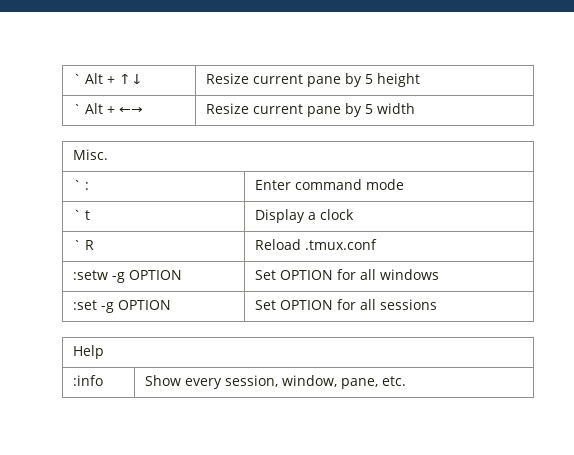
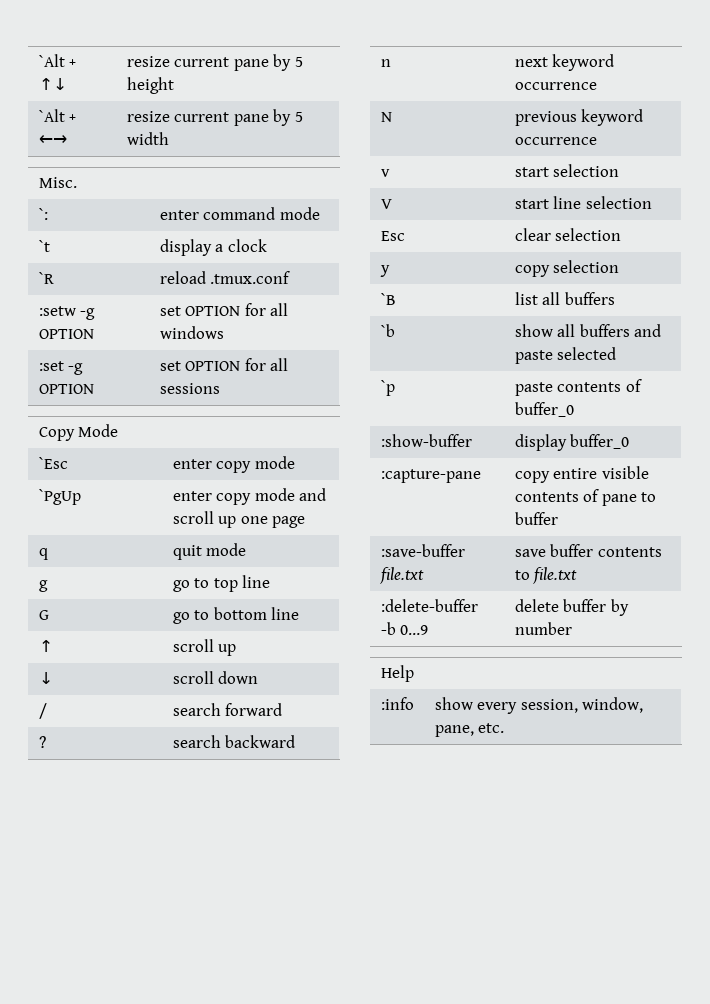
[72,73,103,84] ` Alt -> [38,54,65,67] `Alt
[205,73,249,84] Resize -> [126,56,170,67] resize
[72,103,103,114] ` Alt -> [38,109,65,122] `Alt
[205,103,249,114] Resize -> [126,111,170,122] resize
[72,180,89,190] [254,180,291,190] ` : | Enter -> [38,208,48,220] [159,210,199,220] `: | enter
[72,210,90,220] [254,209,305,223] ` t | Display -> [38,240,50,252] [159,239,212,256] `t | display
[72,240,94,250] [254,239,301,250] ` R | Reload -> [38,272,54,284] [159,271,206,284] `R | reload
[254,270,276,280] Set -> [159,306,181,316] set
[254,300,276,310] Set -> [159,361,181,371] set
(437, 304) none -> [38,424,119,441] [38,457,68,469] [172,456,295,473] [38,489,81,505] [172,488,327,505] [172,511,306,528] [38,548,48,560] [172,543,247,560] [38,580,48,592] [172,575,271,592] [38,610,49,620] [172,607,300,624] [38,640,53,652] [172,639,237,656] [38,672,53,684] [172,671,259,684] [38,703,47,719] [172,703,283,716] [38,736,46,748] [172,735,296,748] [380,59,391,67] [514,54,615,71] [514,82,597,90] [380,112,392,122] [514,109,644,126] [514,137,597,145] [380,169,390,177] [514,164,620,177] [380,199,392,209] [514,196,652,209] [380,231,405,241] [514,228,622,241] [379,265,390,277] [514,260,620,277] [380,293,396,305] [514,292,615,305] [380,324,395,337] [514,324,662,337] [514,347,617,364] [380,380,395,396] [514,379,642,396] [514,402,574,417] [380,434,472,447] [514,434,630,451] [380,469,481,483] [514,466,649,483] [514,489,657,506] [514,512,558,525] [380,544,465,557] [379,567,424,584] [514,544,662,557] [514,567,578,584] [380,599,478,612] [380,622,429,635] [514,599,629,616] [514,622,572,635] // Copy Mode // `Esc | enter copy mode // `PgUp | enter copy mode and scroll up one page // q | quit mode // g | go to top line // G | go to bottom line // ↑ | scroll up // ↓ | scroll down // / | search forward // ? | search backward // n | next keyword occurrence // N | previous keyword occurrence // v | start selection // V | start line selection // Esc | clear selection // y | copy selection // `B | list all buffers // `b | show all buffers and paste selected // `p | paste contents of buffer_0 // :show-buffer | display buffer_0 // :capture-pane | copy entire visible contents of pane to buffer // :save-buffer file.txt | save buffer contents to file.txt // :delete-buffer -b 0…9 | delete buffer by number
[144,375,181,386] Show -> [434,697,473,710] show

